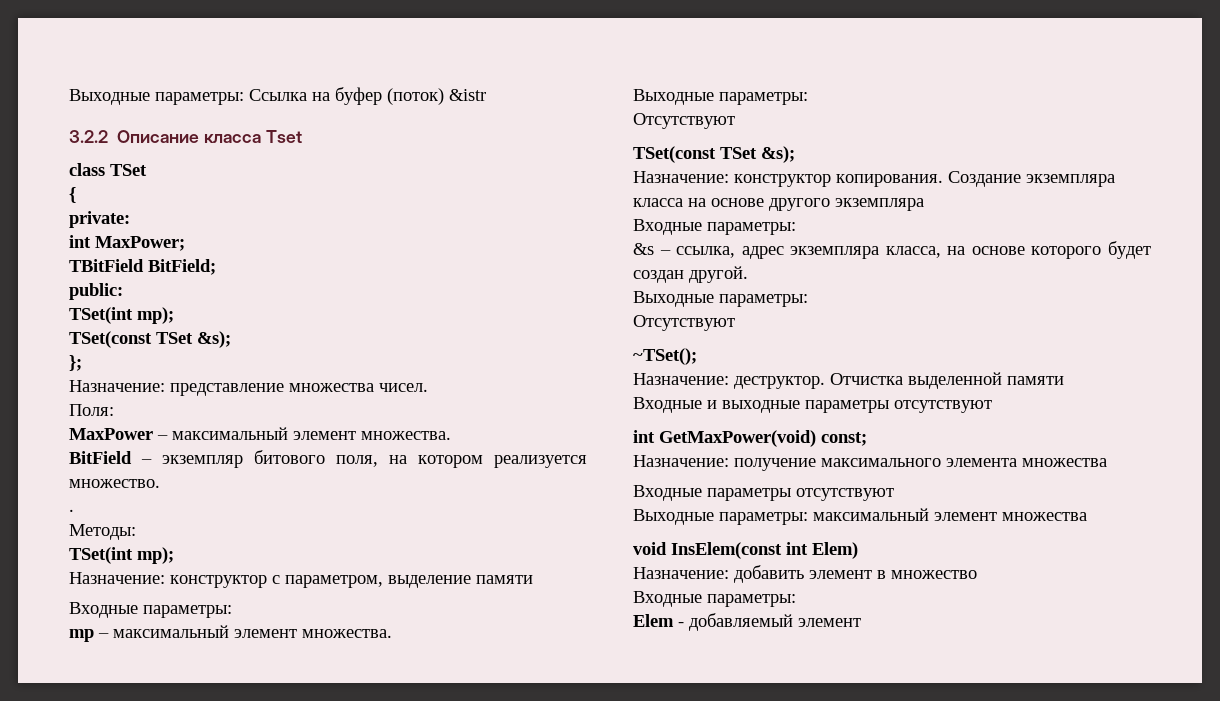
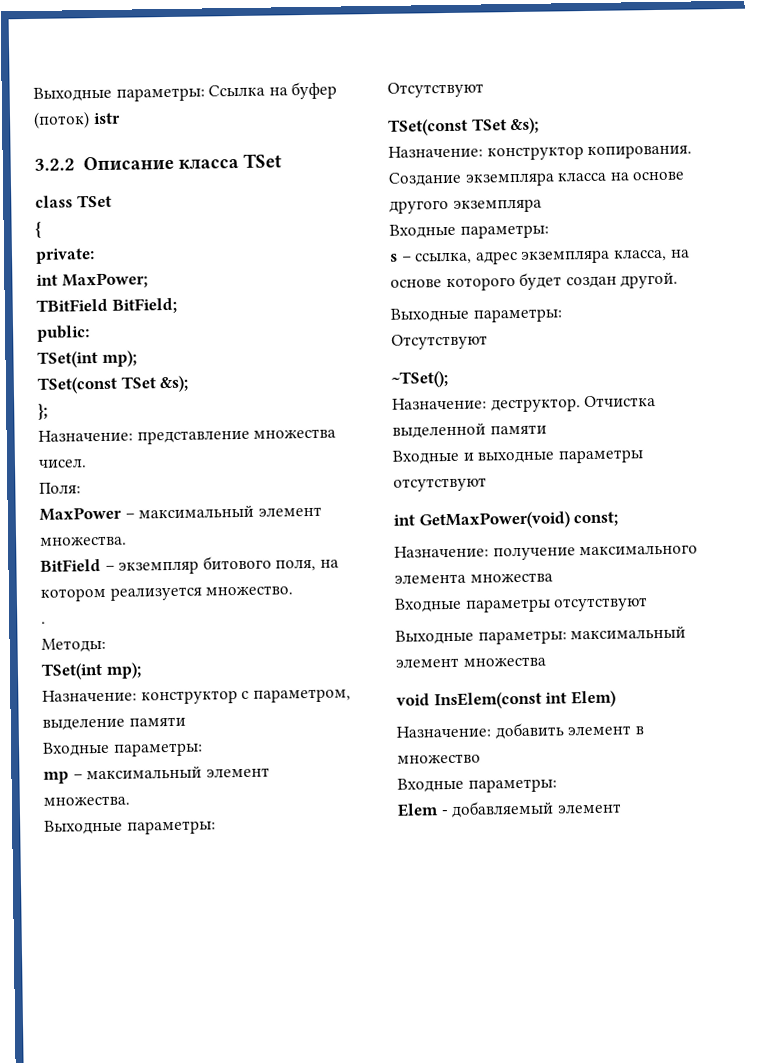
[449,89,486,101] &istr -> [92,112,121,125] istr
[265,130,302,143] Tset -> [242,153,282,168] TSet
[633,243,654,255] &s -> [390,253,398,262] s

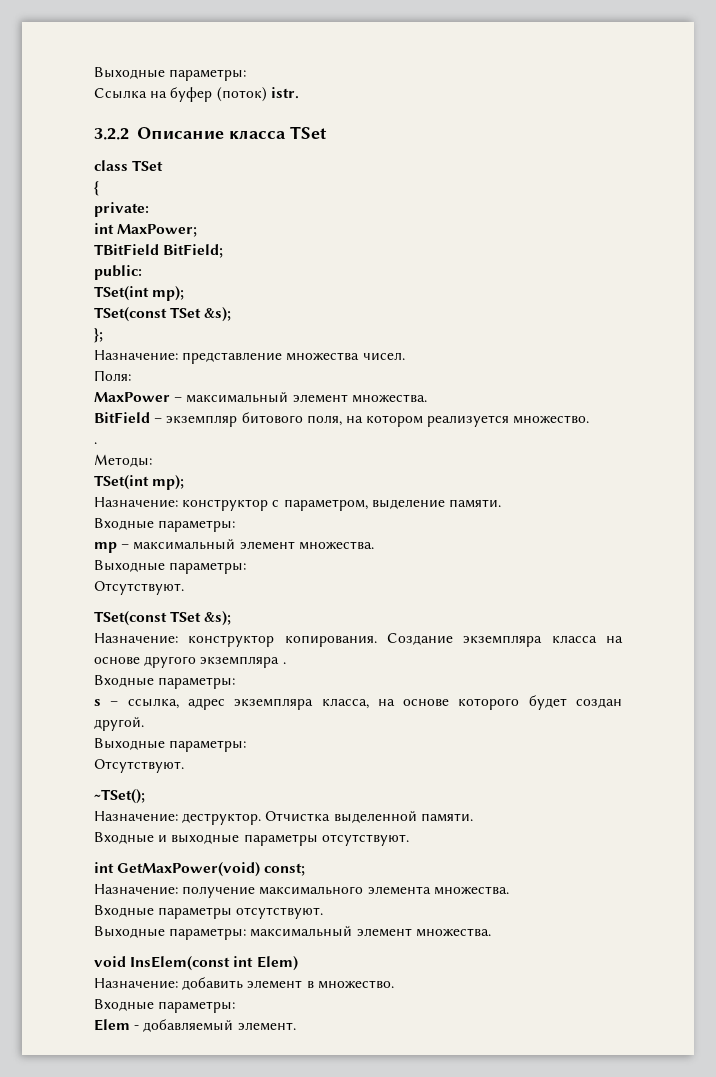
[33,86,205,102] Выходные параметры: -> [94,67,247,81] Выходные параметры: //
[92,112,121,125] istr -> [270,87,299,99] istr.
[128,716,186,727] памяти -> [448,499,501,508] памяти.
[387,81,484,98] Отсутствуют -> [94,581,184,595] Отсутствуют.
(542, 205) none -> [282,662,286,664] .
[391,333,488,350] Отсутствуют -> [94,759,184,773] Отсутствуют.
[489,424,547,435] памяти -> [420,813,473,822] памяти.
[393,477,487,492] отсутствуют -> [321,834,409,846] отсутствуют.
[469,572,553,583] множества -> [433,886,509,895] множества.
[553,597,649,612] отсутствуют -> [236,907,324,919] отсутствуют.
[462,656,546,667] множества -> [415,928,491,937] множества.
[397,753,481,764] множество -> [317,980,394,989] множество.
[556,803,622,814] элемент -> [237,1022,296,1031] элемент.

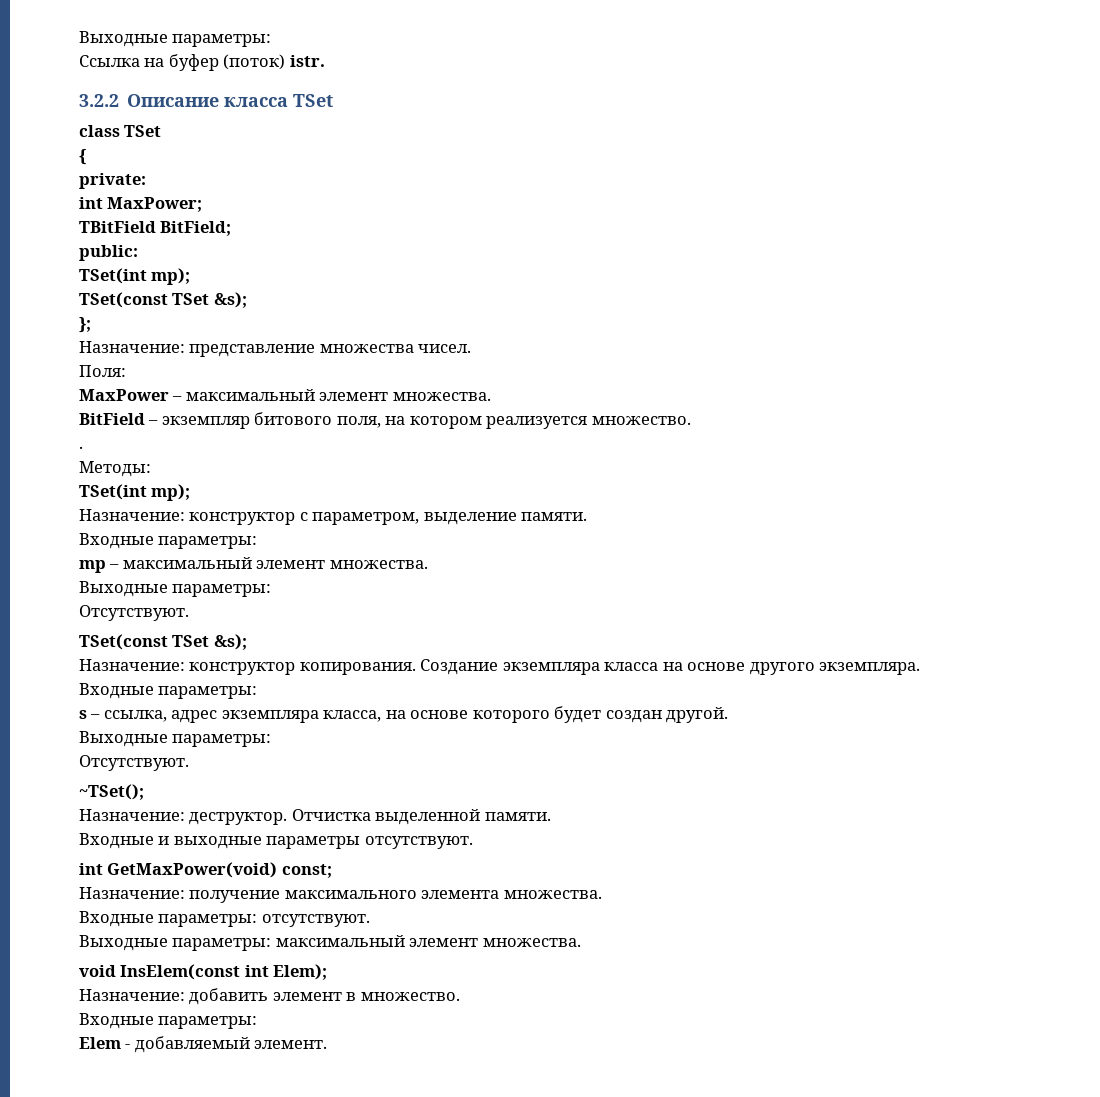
[200,656,286,668] экземпляра . -> [819,662,921,675] экземпляра.
[158,907,233,919] параметры -> [158,914,258,927] параметры:
[256,956,298,971] Elem) -> [273,964,328,980] Elem);

